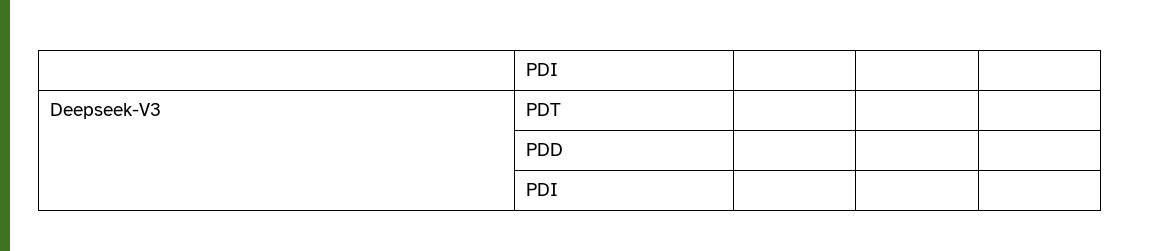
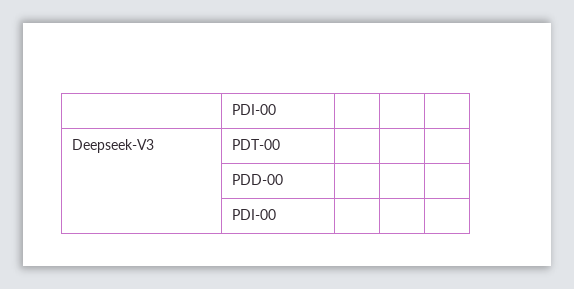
[526,63,559,76] | PDI -> [231,104,276,115] | PDI-00
[526,103,562,116] [526,143,564,156] [526,183,559,196] PDT | | | // | PDD | | | // | PDI -> [231,139,280,150] [231,174,283,185] [231,209,276,220] PDT-00 | | | // | PDD-00 | | | // | PDI-00

